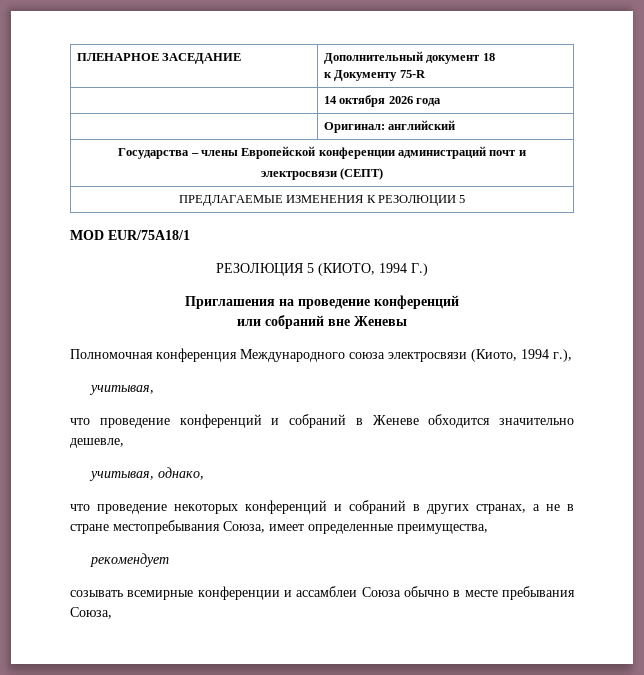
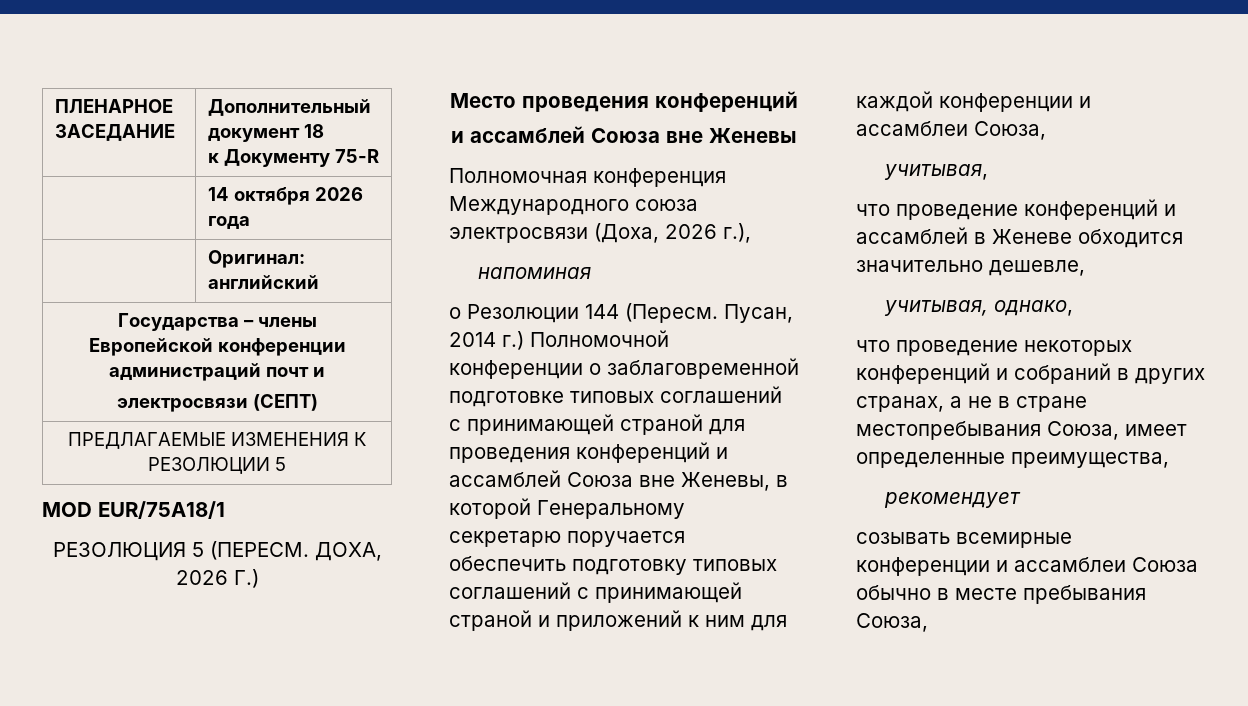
[318,263,428,276] [185,295,459,309] [237,315,324,329] (КИОТО, 1994 Г.) // Приглашения на проведение конференций // или собраний -> [209,541,382,561] [175,569,259,588] [450,91,798,112] [451,126,660,143] (ПЕРЕСМ. ДОХА, 2026 Г.) // Место проведения конференций // и ассамблей Союза
[471,349,549,362] (Киото, 1994 -> [594,223,717,243] (Доха, 2026
(572, 355) none -> [477,267,591,279] [449,303,793,323] [449,330,669,350] [449,358,799,379] [449,386,782,407] [449,414,745,435] [449,442,728,463] [449,470,788,491] [449,498,685,519] [449,531,685,547] [449,556,777,575] [449,582,742,603] [449,610,787,631] [856,91,1091,112] [856,121,1046,140] // напоминая // о Резолюции 144 (Пересм. Пусан, 2014 г.) Полномочной конференции о заблаговременной подготовке типовых соглашений с принимающей страной для проведения конференций и ассамблей Союза вне Женевы, в которой Генеральному секретарю поручается обеспечить подготовку типовых соглашений с принимающей страной и приложений к ним для каждой конференции и ассамблеи Союза,
[289,414,346,428] собраний -> [856,227,968,244] ассамблей

